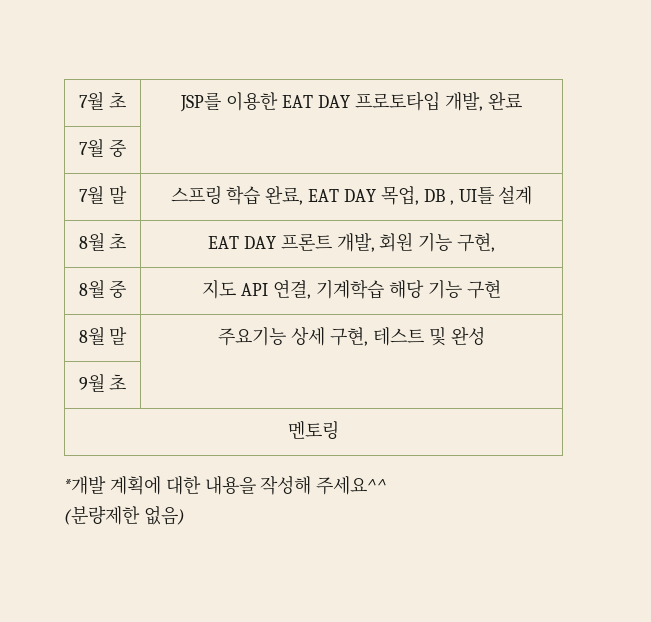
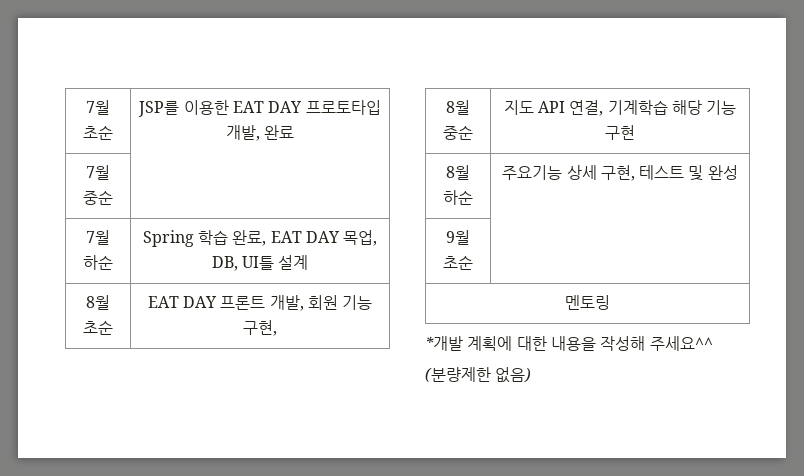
[79,92,126,110] 7월 초 -> [86,100,110,115] [83,125,113,140] 7월 초순
[108,139,126,157] [79,186,127,204] [170,186,222,205] 중 | // 7월 말 | 스프링 -> [83,190,113,205] [86,230,110,245] [83,255,113,270] [142,230,194,247] 중순 | // 7월 하순 | Spring
[423,189,454,205] DB , -> [211,256,238,271] DB,
[109,233,127,249] 초 -> [83,320,113,335] 초순
[109,280,127,298] 중 -> [443,125,473,140] 중순
[109,327,128,345] 말 -> [443,190,473,205] 하순
[109,374,127,390] 초 -> [443,255,473,270] 초순

